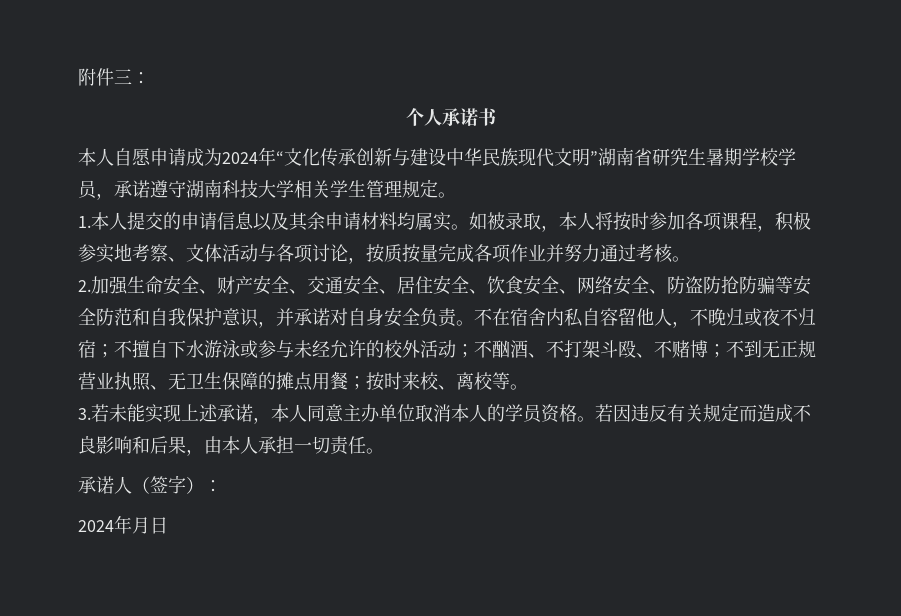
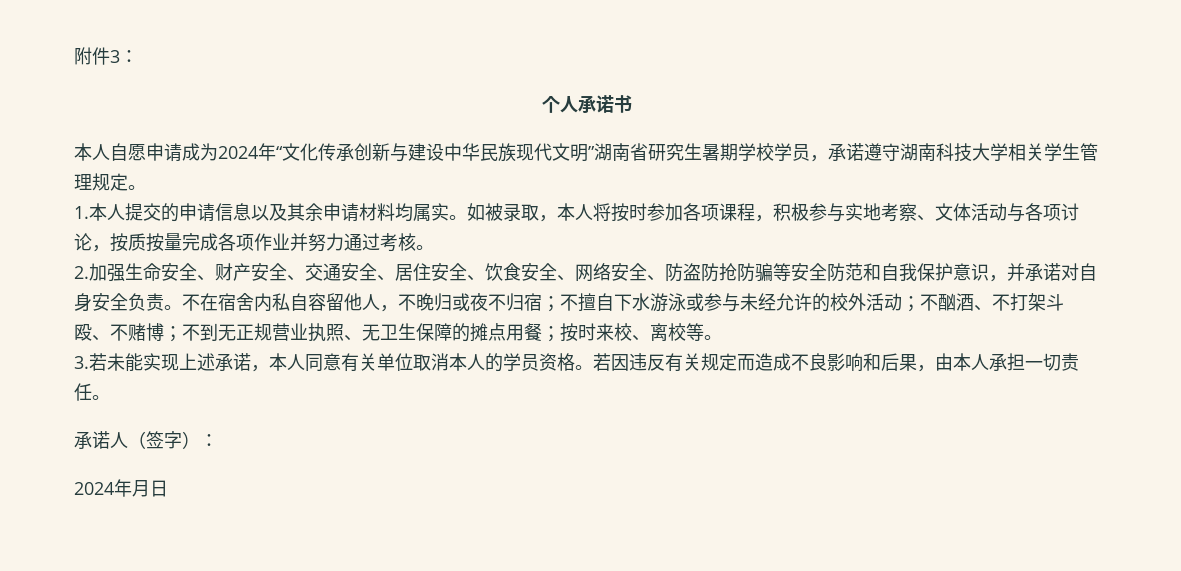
[114,69,132,84] 三 -> [110,50,120,63] 3
(96, 253) none -> [827,203,845,222] 与
[343,404,380,422] 主办 -> [341,353,377,372] 有关

